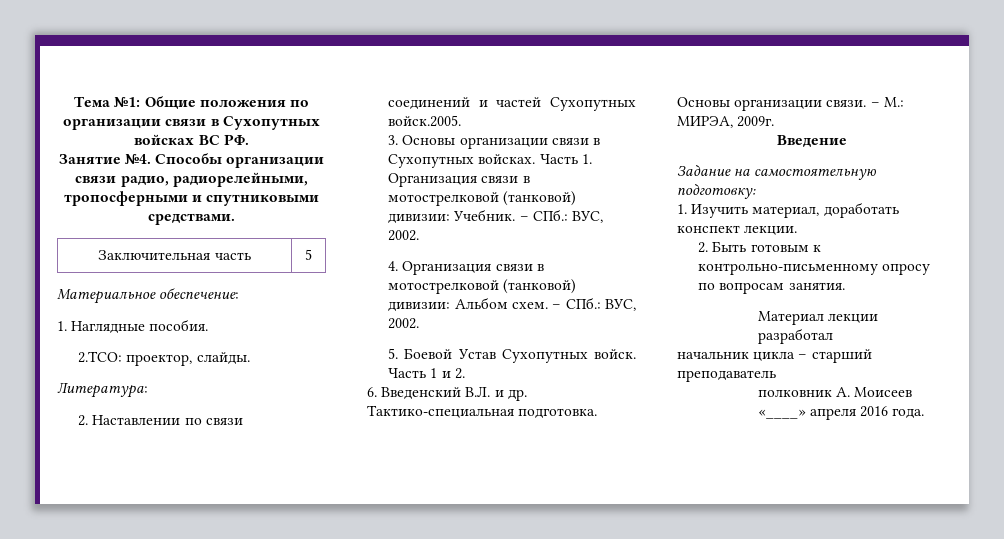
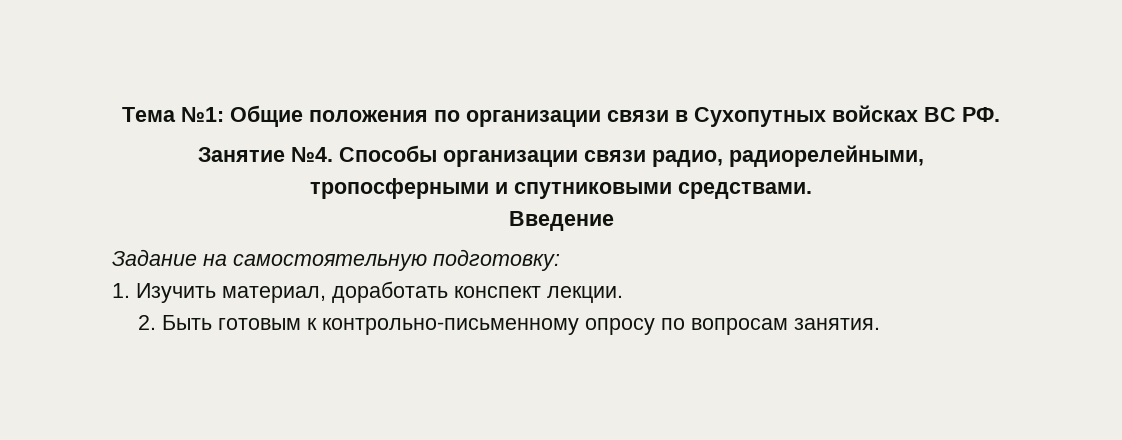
[98,250,251,260] [305,249,312,260] [57,288,240,304] [57,319,209,334] [78,351,250,366] [57,382,148,398] [78,415,243,426] [388,97,636,111] [388,115,462,127] [388,135,600,149] [388,154,592,168] [388,173,530,187] [388,191,577,206] [388,209,603,224] [388,230,420,241] [388,261,544,275] [388,279,577,294] [388,297,636,312] [388,318,420,329] [388,348,636,363] [388,368,465,379] [367,386,527,401] [367,405,598,419] [677,97,904,111] [677,116,775,128] // Заключительная часть | 5 // Материальное обеспечение: // 1. Наглядные пособия. // 2.ТСО: проектор, слайды. // Литература: // 2. Наставлении по связи соединений и частей Сухопутных войск.2005. // 3. Основы организации связи в Сухопутных войсках. Часть 1. Организация связи в мотострелковой (танковой) дивизии: Учебник. – СПб.: ВУС, 2002. // 4. Организация связи в мотострелковой (танковой) дивизии: Альбом схем. – СПб.: ВУС, 2002. // 5. Боевой Устав Сухопутных войск. Часть 1 и 2. // 6. Введенский В.Л. и др. Тактико-специальная подготовка. Основы организации связи. – М.: МИРЭА, 2009г. -> (812, 190) none
[757,311,878,325] [757,328,833,344] [677,349,872,363] [677,370,776,382] [757,387,913,397] [757,406,925,420] // Материал лекции разработал // начальник цикла – старший преподаватель // полковник А. Моисеев «____» апреля 2016 года. -> (881, 324) none

